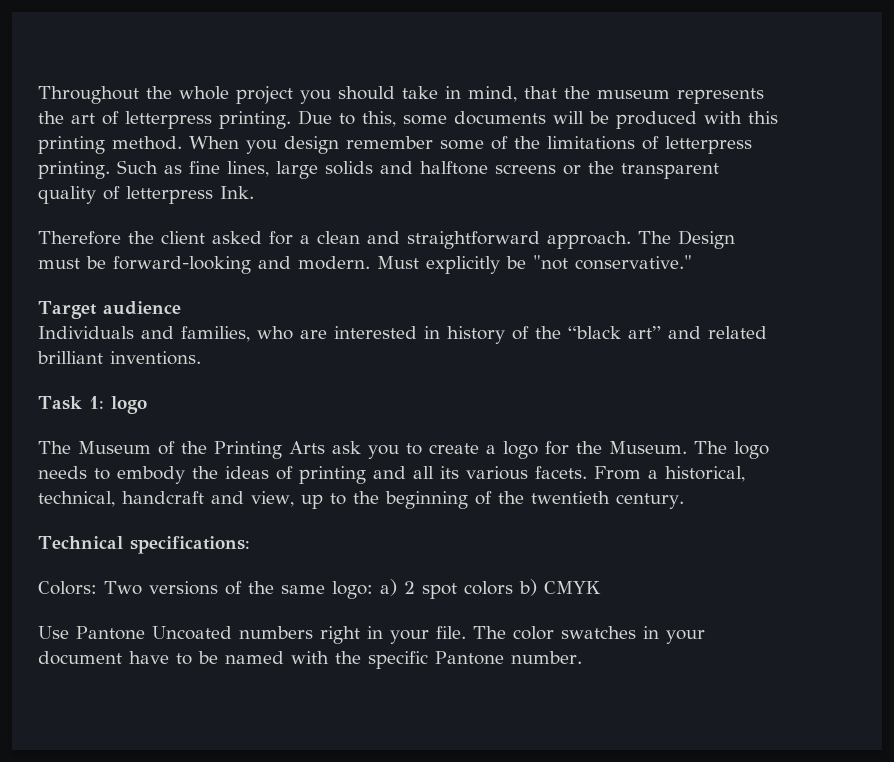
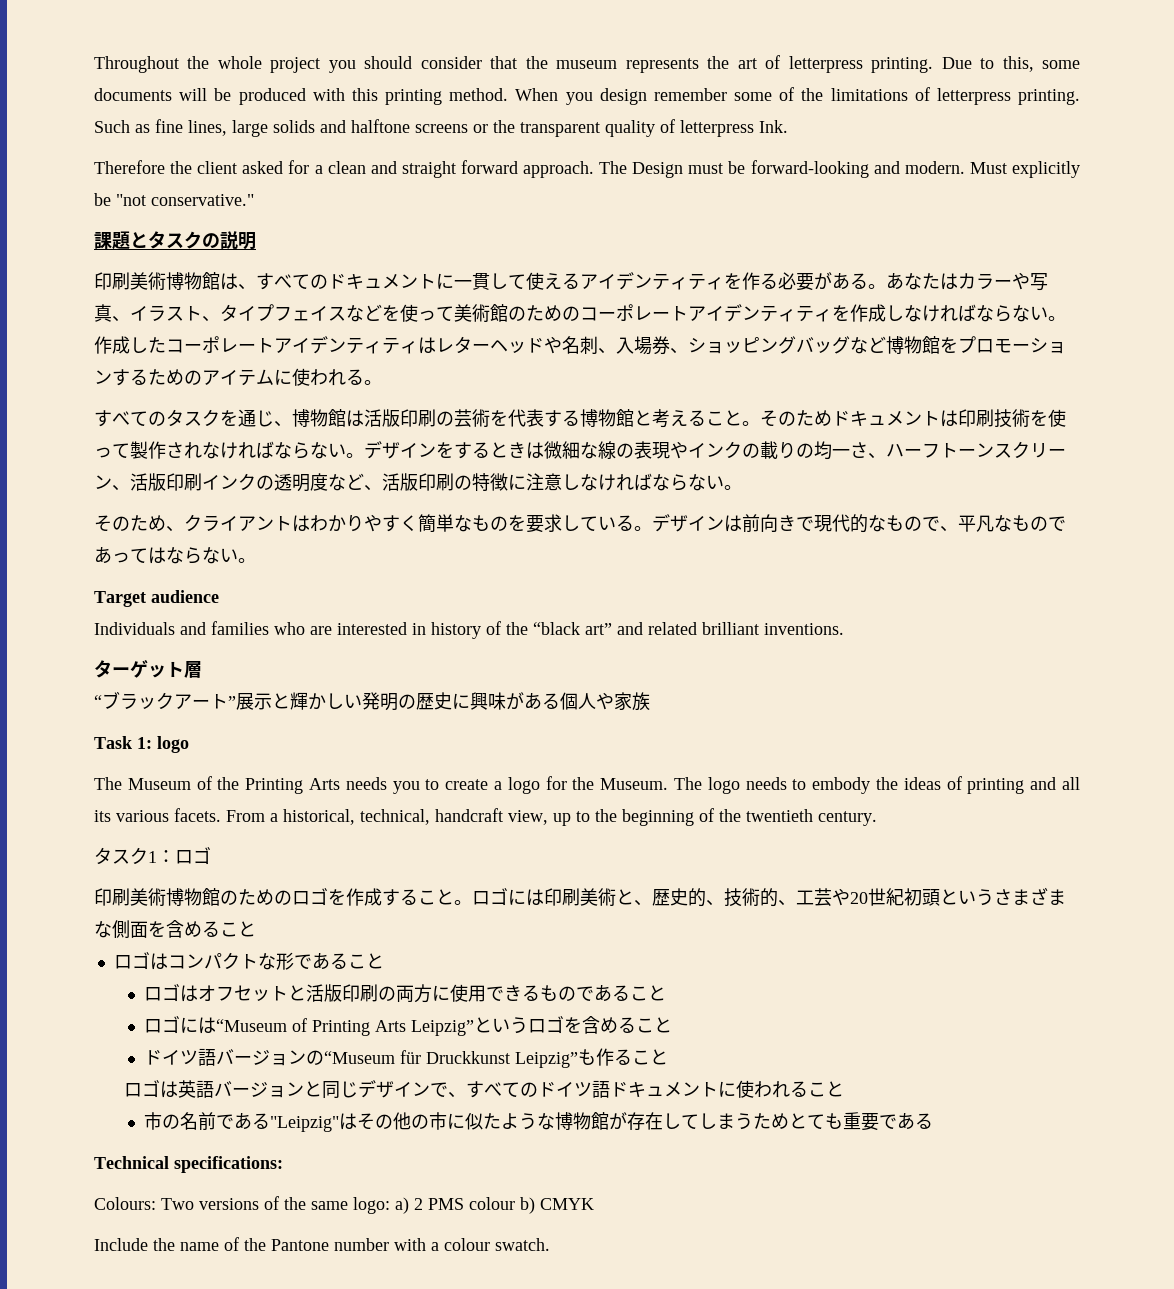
[402,86,517,102] take in mind, -> [420,56,482,69] consider
[407,231,540,249] straightforward -> [401,160,518,178] straight forward
(692, 262) none -> [94,231,256,250] [94,272,1048,291] [94,304,1066,322] [94,336,1066,355] [94,368,382,386] [94,409,1066,428] [94,441,1066,460] [94,473,742,492] [94,514,1066,533] [94,546,256,564] // 課題とタスクの説明 // 印刷美術博物館は、すべてのドキュメントに一貫して使えるアイデンティティを作る必要がある。あなたはカラーや写真、イラスト、タイプフェイスなどを使って美術館のためのコーポレートアイデンティティを作成しなければならない。作成したコーポレートアイデンティティはレターヘッドや名刺、入場券、ショッピングバッグなど博物館をプロモーションするためのアイテムに使われる。 // すべてのタスクを通じ、博物館は活版印刷の芸術を代表する博物館と考えること。そのためドキュメントは印刷技術を使って製作されなければならない。デザインをするときは微細な線の表現やインクの載りの均一さ、ハーフトーンスクリーン、活版印刷インクの透明度など、活版印刷の特徴に注意しなければならない。 // そのため、クライアントはわかりやすく簡単なものを要求している。デザインは前向きで現代的なもので、平凡なものであってはならない。
[181,326,250,342] families, -> [211,621,269,635] families
(201, 358) none -> [94,660,202,678] [94,691,650,711] // ターゲット層 // “ブラックアート”展示と輝かしい発明の歴史に興味がある個人や家族
[332,441,361,454] ask -> [345,777,387,790] needs
[211,491,244,504] and -> (503, 815) none
(684, 501) none -> [94,847,211,865] [94,887,1066,907] [94,920,256,938] [113,952,384,970] [143,984,666,1003] [143,1016,672,1036] [143,1048,668,1068] [124,1080,845,1099] [143,1112,933,1132] // タスク1：ロゴ // 印刷美術博物館のためのロゴを作成すること。ロゴには印刷美術と、歴史的、技術的、工芸や20世紀初頭というさまざまな側面を含めること // ロゴはコンパクトな形であること // ロゴはオフセットと活版印刷の両方に使用できるものであること // ロゴには“Museum of Printing Arts Leipzig”というロゴを含めること // ドイツ語バージョンの“Museum für Druckkunst Leipzig”も作ること // ロゴは英語バージョンと同じデザインで、すべてのドイツ語ドキュメントに使われること // 市の名前である"Leipzig"はその他の市に似たような博物館が存在してしまうためとても重要である
[38,581,97,595] Colors: -> [94,1197,156,1210] Colours:
[421,581,513,599] spot colors -> [428,1197,515,1210] PMS colour
[38,626,705,644] [38,651,582,669] Use Pantone Uncoated numbers right in your file. The color swatches in your document have to be named with the specific Pantone number. -> [94,1237,550,1251] Include the name of the Pantone number with a colour swatch.

